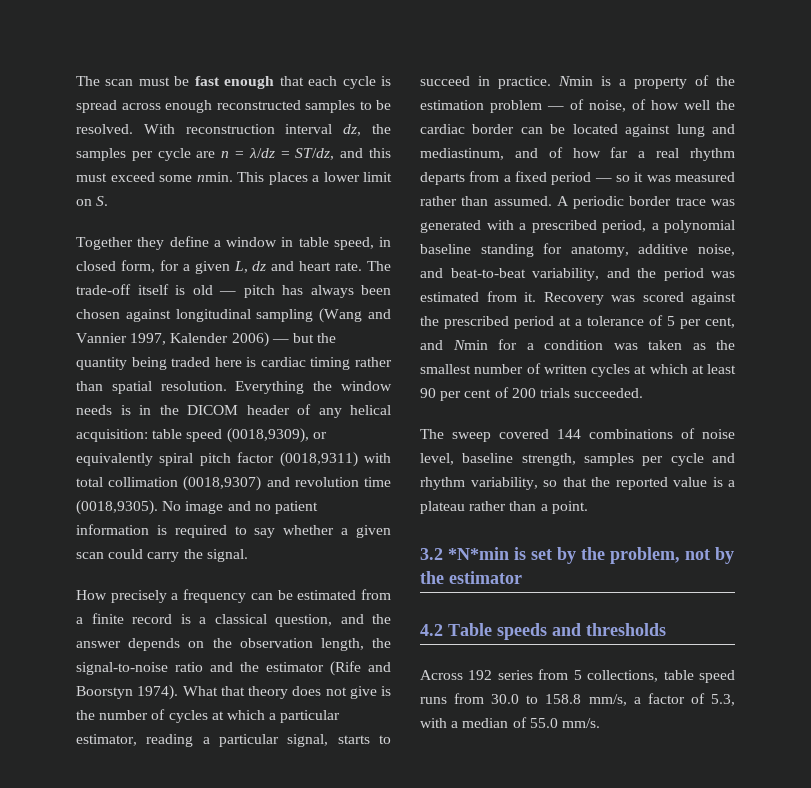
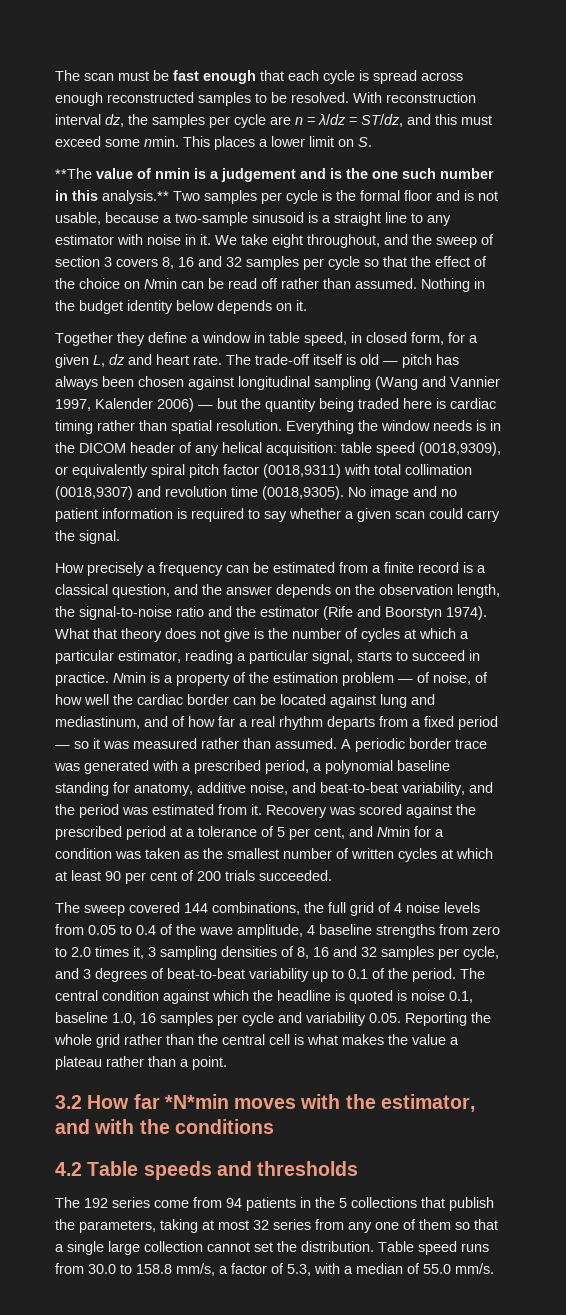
(109, 201) none -> [55,168,494,182] [55,190,498,204] [55,212,451,226] [55,234,494,248] [55,256,487,270] [55,278,485,292] [55,300,307,314] // **The value of nmin is a judgement and is the one such number in this analysis.** Two samples per cycle is the formal floor and is not usable, because a two-sample sinusoid is a straight line to any estimator with noise in it. We take eight throughout, and the sweep of section 3 covers 8, 16 and 32 samples per cycle so that the effect of the choice on Nmin can be read off rather than assumed. Nothing in the budget identity below depends on it.
[589,428,735,439] [420,453,735,466] [420,477,723,490] combinations of noise level, baseline strength, samples per cycle and rhythm variability, so that the reported value is -> [212,902,480,916] [55,924,500,938] [55,946,499,960] [55,968,485,982] [55,990,473,1004] [55,1012,491,1026] [54,1034,446,1048] combinations, the full grid of 4 noise levels from 0.05 to 0.4 of the wave amplitude, 4 baseline strengths from zero to 2.0 times it, 3 sampling densities of 8, 16 and 32 samples per cycle, and 3 degrees of beat-to-beat variability up to 0.1 of the period. The central condition against which the headline is quoted is noise 0.1, baseline 1.0, 16 samples per cycle and variability 0.05. Reporting the whole grid rather than the central cell is what makes the value
[448,547,734,564] [420,571,522,584] *N*min is set by the problem, not by the estimator -> [87,1094,475,1112] [55,1119,274,1134] How far *N*min moves with the estimator, and with the conditions
[420,670,463,680] Across -> [55,1197,80,1208] The
[538,669,694,682] from 5 collections, table -> [154,1197,494,1211] [55,1219,498,1233] [55,1241,414,1255] come from 94 patients in the 5 collections that publish the parameters, taking at most 32 series from any one of them so that a single large collection cannot set the distribution. Table

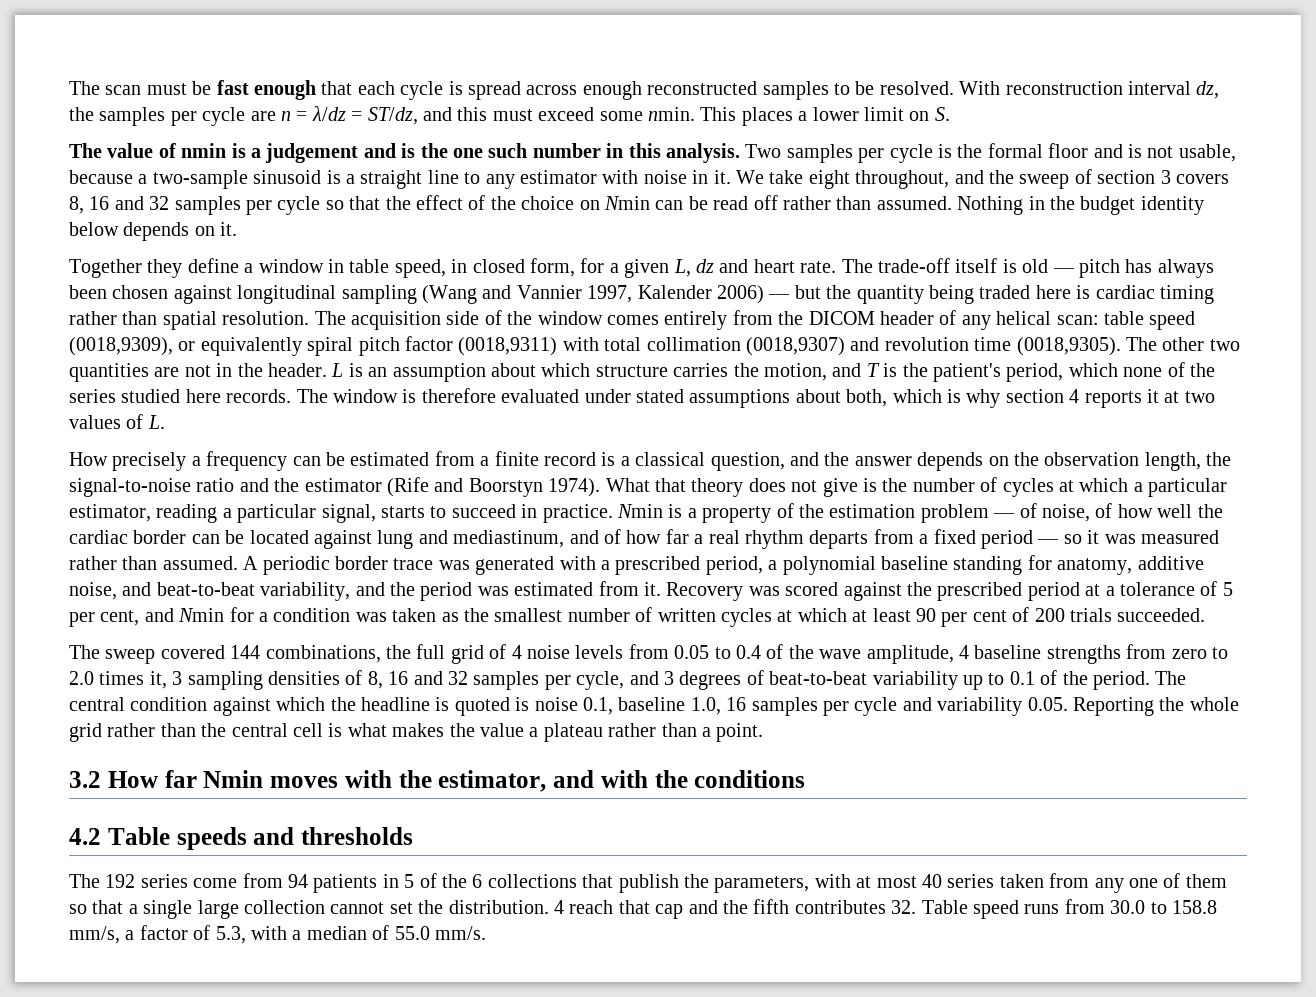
[55,168,92,179] **The -> [69,143,102,158] The
[102,190,169,204] analysis.** -> [665,143,740,163] analysis.
[286,420,501,434] Everything the window needs is in -> [314,310,773,330] The acquisition side of the window comes entirely from
[266,442,337,456] acquisition: -> [1056,315,1099,325] scan:
[348,486,457,500] [55,508,500,522] [55,530,120,544] No image and no patient information is required to say whether a given scan could carry the signal. -> [1126,337,1240,351] [69,362,1215,382] [69,388,1215,408] [69,414,165,429] The other two quantities are not in the header. L is an assumption about which structure carries the motion, and T is the patient's period, which none of the series studied here records. The window is therefore evaluated under stated assumptions about both, which is why section 4 reports it at two values of L.
[164,1094,229,1109] *N*min -> [203,770,264,788] Nmin
[315,1197,347,1208] the 5 -> [404,873,483,888] 5 of the 6
[160,1219,198,1233] taking -> [814,874,851,888] with
[253,1219,311,1230] 32 series -> [921,874,1044,888] 40 series taken
(374, 1246) none -> [553,899,917,919] 4 reach that cap and the fifth contributes 32.

